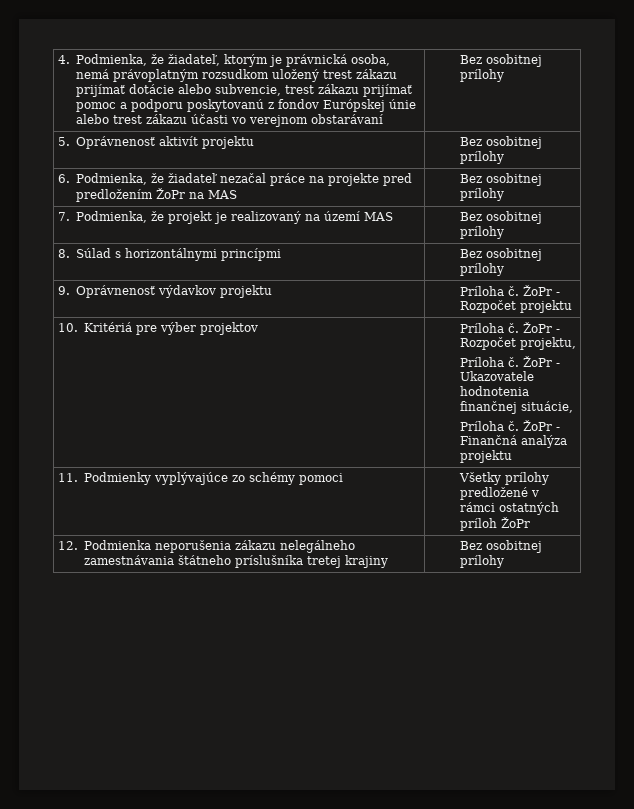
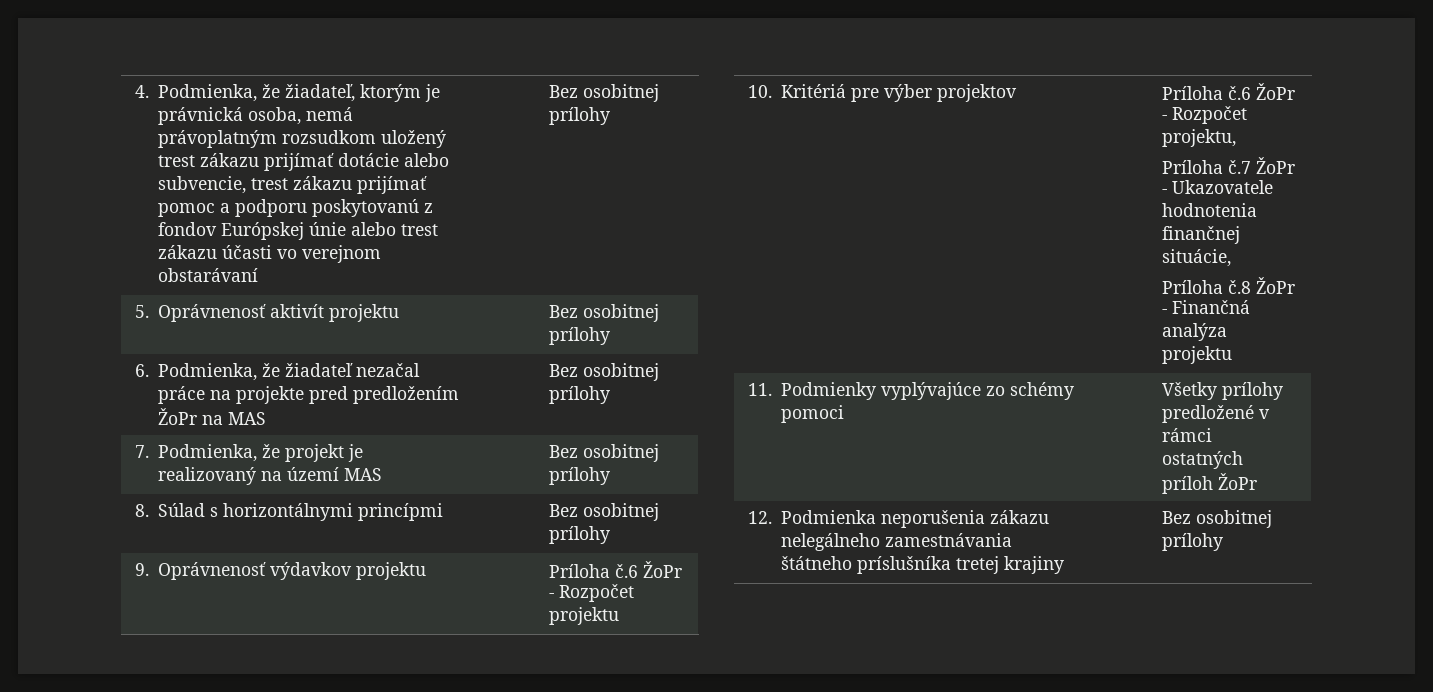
[507,286,519,296] č. -> [615,564,639,578] č.6
[507,323,519,333] č. -> [1228,86,1252,100] č.6
[507,357,519,367] č. -> [1228,160,1252,174] č.7
[507,421,519,431] č. -> [1228,280,1252,294] č.8

